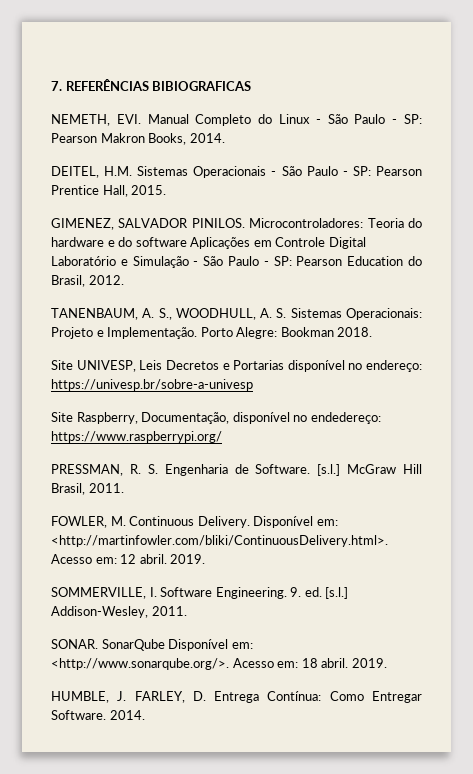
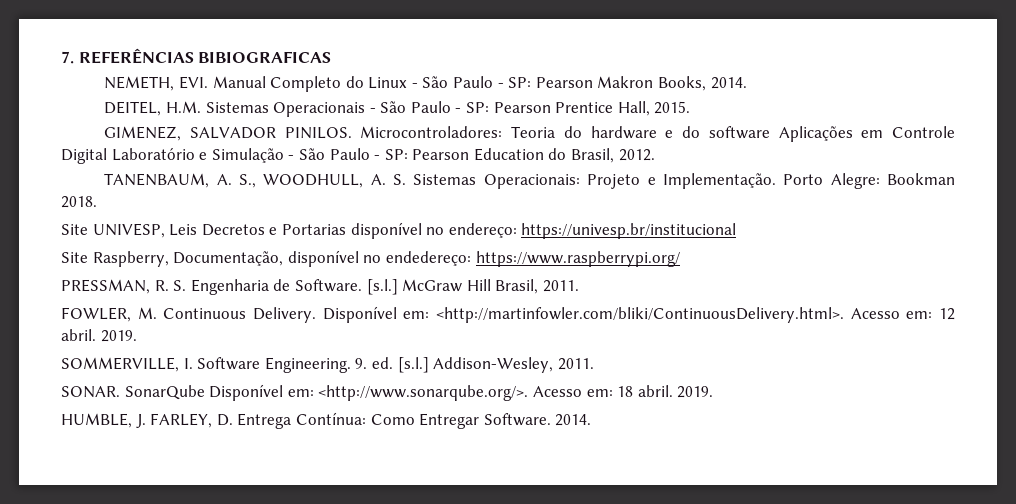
[51,379,253,391] https://univesp.br/sobre-a-univesp -> [521,223,737,239] https://univesp.br/institucional

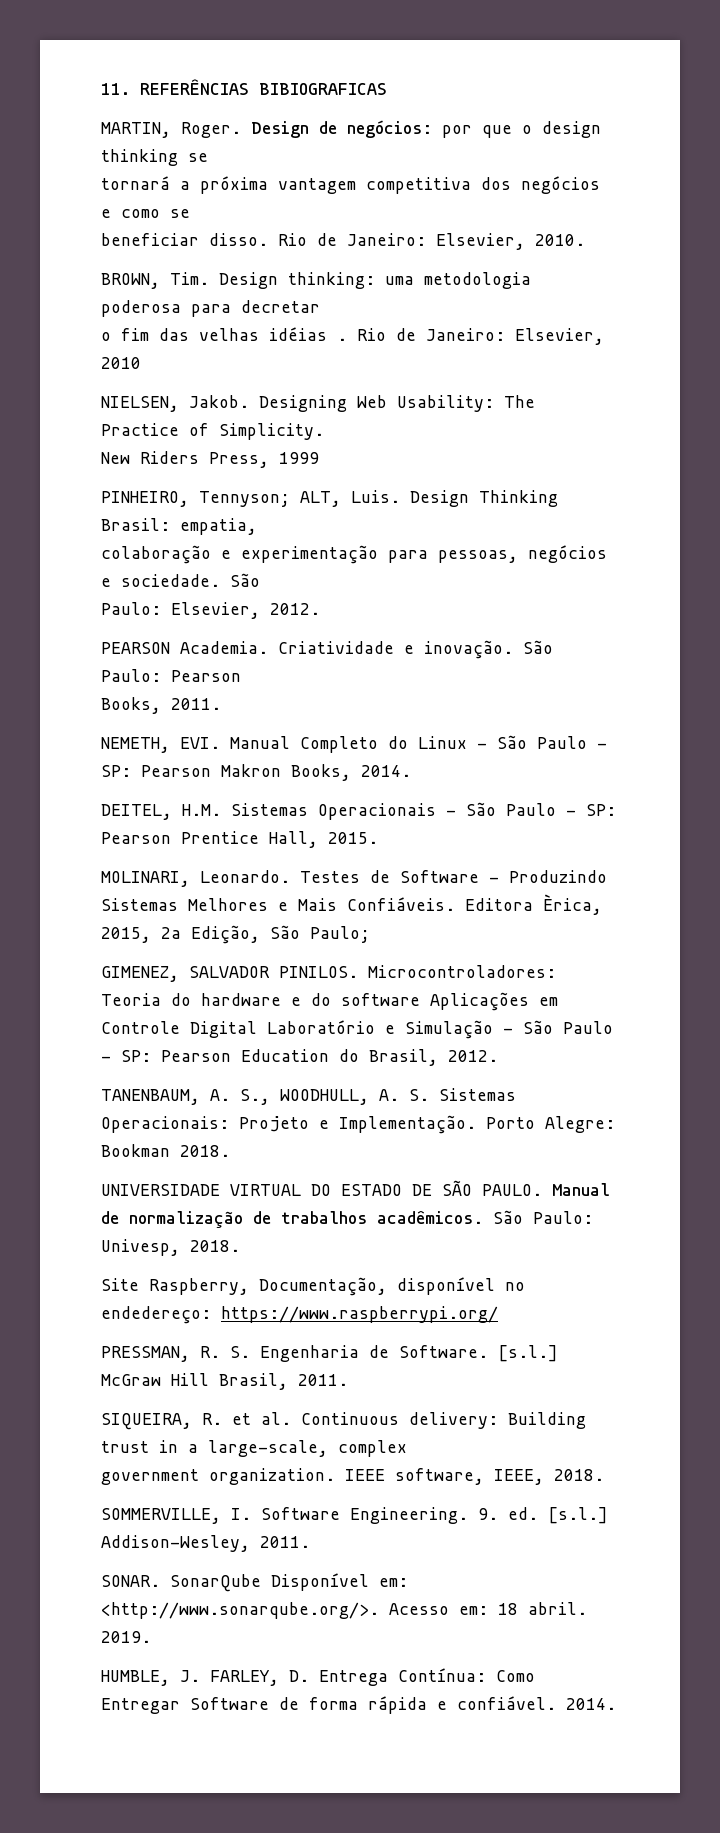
[61,51,74,64] 7. -> [101,83,130,95] 11.
(332, 57) none -> [101,120,601,138] [101,149,208,166] [101,176,600,194] [101,209,190,218] [101,233,585,250] [101,272,531,289] [101,300,320,317] [101,327,604,345] [101,357,141,369] [101,395,535,412] [101,423,324,440] [101,451,319,468] [101,490,558,507] [101,518,257,535] [101,545,607,564] [101,573,260,587] [101,602,320,619] [101,640,553,659] [101,669,241,682] [101,697,221,714] // MARTIN, Roger. Design de negócios: por que o design thinking se // tornará a próxima vantagem competitiva dos negócios e como se // beneficiar disso. Rio de Janeiro: Elsevier, 2010. // BROWN, Tim. Design thinking: uma metodologia poderosa para decretar // o fim das velhas idéias . Rio de Janeiro: Elsevier, 2010 // NIELSEN, Jakob. Designing Web Usability: The Practice of Simplicity. // New Riders Press, 1999 // PINHEIRO, Tennyson; ALT, Luis. Design Thinking Brasil: empatia, // colaboração e experimentação para pessoas, negócios e sociedade. São // Paulo: Elsevier, 2012. // PEARSON Academia. Criatividade e inovação. São Paulo: Pearson // Books, 2011.
(691, 107) none -> [101,870,607,887] [101,894,602,915] [101,925,370,944] // MOLINARI, Leonardo. Testes de Software - Produzindo Sistemas Melhores e Mais Confiáveis. Editora Èrica, 2015, 2a Edição, São Paulo;
[61,222,737,239] Site UNIVESP, Leis Decretos e Portarias disponível no endereço: https://univesp.br/institucional -> [101,1180,610,1196] [101,1210,593,1228] [101,1239,240,1256] UNIVERSIDADE VIRTUAL DO ESTADO DE SÃO PAULO. Manual de normalização de trabalhos acadêmicos. São Paulo: Univesp, 2018.
[61,306,955,323] [61,329,137,342] FOWLER, M. Continuous Delivery. Disponível em: <http://martinfowler.com/bliki/ContinuousDelivery.html>. Acesso em: 12 abril. 2019. -> [101,1412,586,1430] [101,1440,407,1457] [101,1468,604,1485] SIQUEIRA, R. et al. Continuous delivery: Building trust in a large-scale, complex // government organization. IEEE software, IEEE, 2018.
[483,413,551,426] Software. -> [190,1696,556,1714] Software de forma rápida e confiável.

